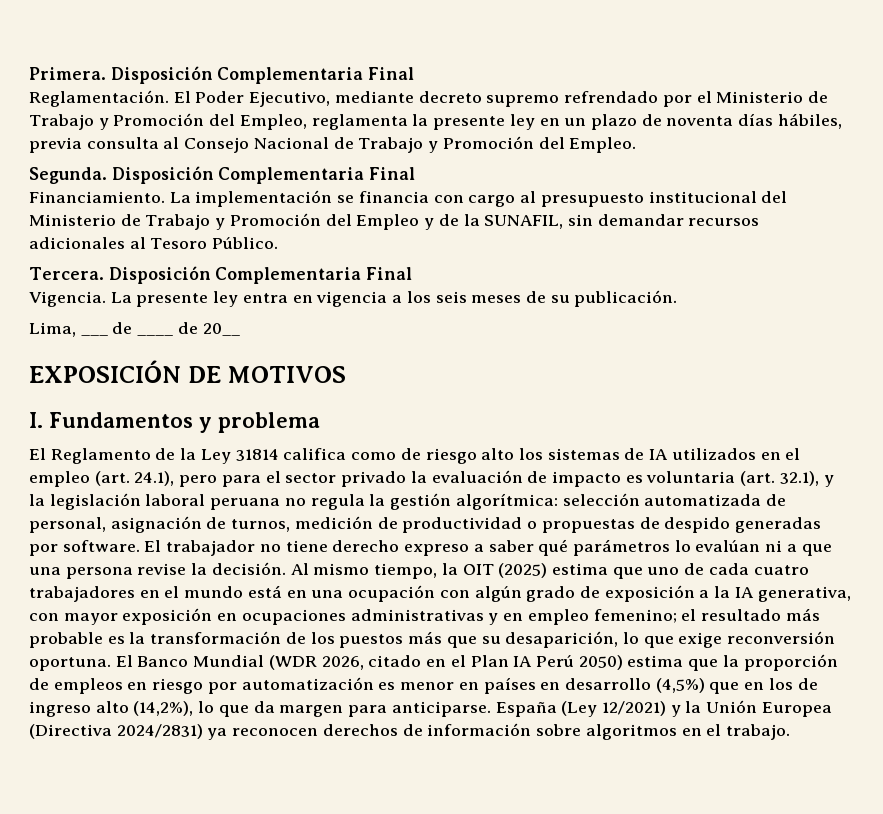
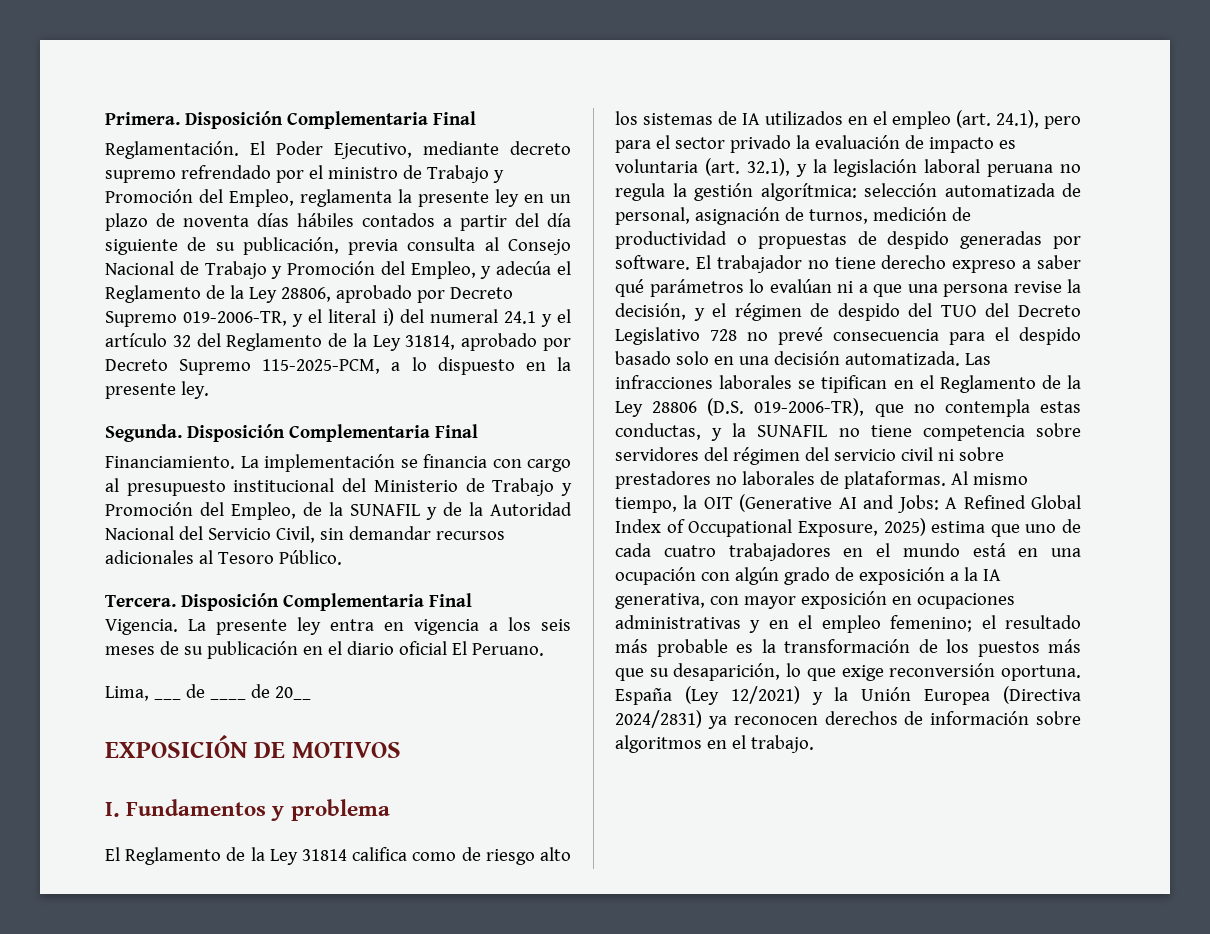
[716,91,804,103] Ministerio -> [327,167,398,179] ministro
[777,113,842,129] hábiles, -> [297,213,571,231] [105,237,339,255] hábiles contados a partir del día siguiente de su publicación,
[569,137,637,153] Empleo. -> [410,261,571,279] [105,285,513,303] [105,308,572,327] [105,333,571,351] [105,357,571,375] [105,381,209,399] Empleo, y adecúa el Reglamento de la Ley 28806, aprobado por Decreto Supremo 019-2006-TR, y el literal i) del numeral 24.1 y el artículo 32 del Reglamento de la Ley 31814, aprobado por Decreto Supremo 115-2025-PCM, a lo dispuesto en la presente ley.
[356,214,564,230] Empleo y de la SUNAFIL, -> [231,502,572,520] [105,526,315,543] Empleo, de la SUNAFIL y de la Autoridad Nacional del Servicio Civil,
[574,290,678,307] publicación. -> [206,641,544,659] publicación en el diario oficial El Peruano.
[211,562,286,575] decisión. -> [615,303,1081,321] [615,327,1081,345] [615,351,991,366] [615,375,1081,393] [615,398,1081,417] [615,423,1081,441] [615,447,1004,465] [615,471,946,489] decisión, y el régimen de despido del TUO del Decreto Legislativo 728 no prevé consecuencia para el despido basado solo en una decisión automatizada. Las infracciones laborales se tipifican en el Reglamento de la Ley 28806 (D.S. 019-2006-TR), que no contempla estas conductas, y la SUNAFIL no tiene competencia sobre servidores del régimen del servicio civil ni sobre prestadores no laborales de plataformas.
[498,563,548,578] (2025) -> [739,494,1081,513] [615,518,926,537] (Generative AI and Jobs: A Refined Global Index of Occupational Exposure, 2025)
(524, 617) none -> [798,615,813,629] el
[115,654,838,671] [29,677,818,694] [29,701,491,717] El Banco Mundial (WDR 2026, citado en el Plan IA Perú 2050) estima que la proporción de empleos en riesgo por automatización es menor en países en desarrollo (4,5%) que en los de ingreso alto (14,2%), lo que da margen para anticiparse. -> (1081, 673) none

